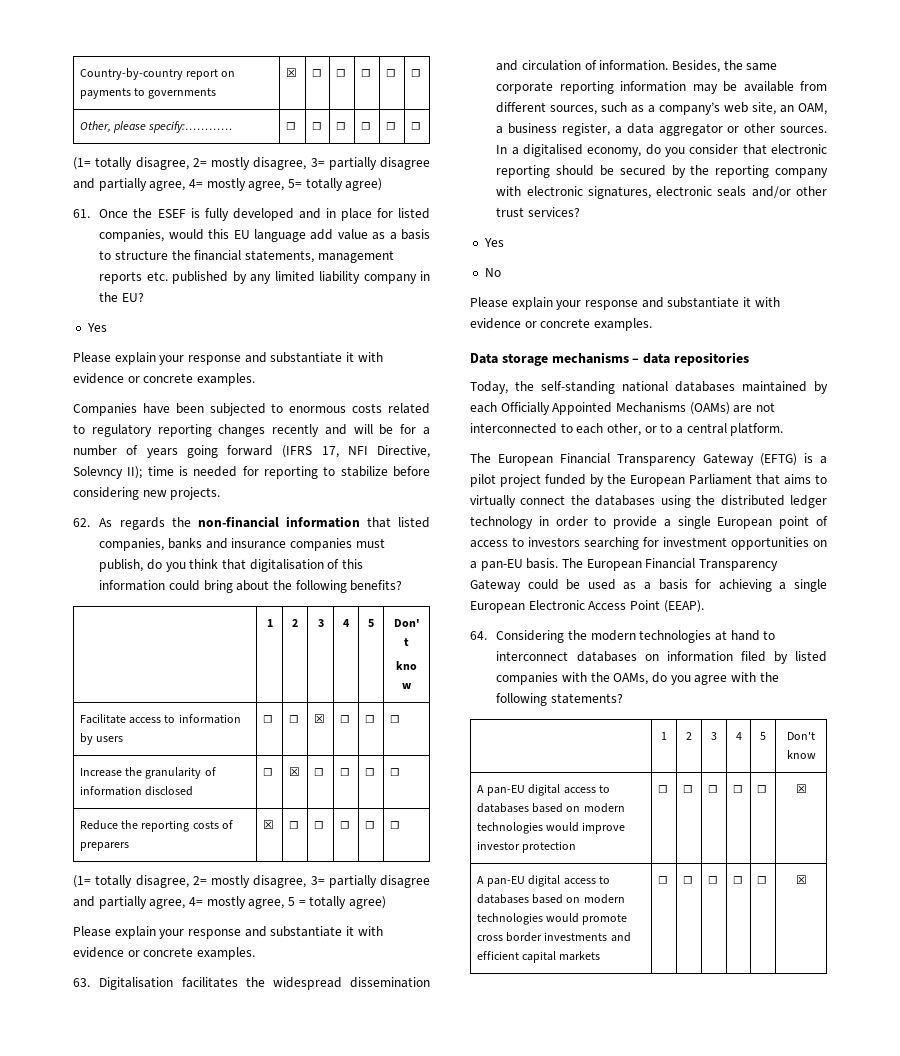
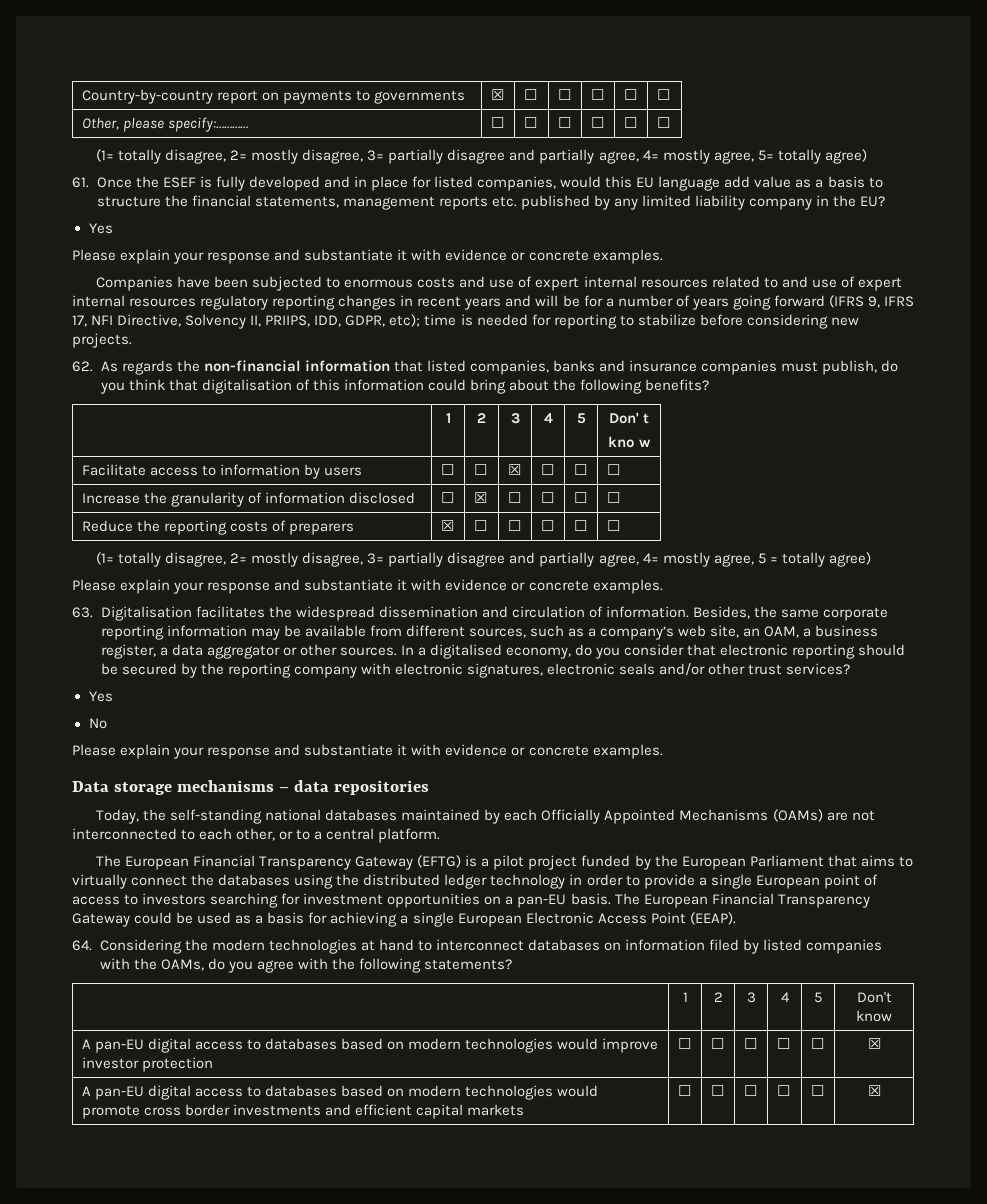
[388,403,430,414] [73,424,320,437] related to regulatory reporting changes recently -> [459,276,902,291] [72,295,502,310] and use of expert internal resources related to and use of expert internal resources regulatory reporting changes in recent years
(313, 451) none -> [867,296,914,308] 9, IFRS
[73,466,143,479] Solevncy II); -> [185,314,421,329] Solvency II, PRIIPS, IDD, GDPR, etc);

